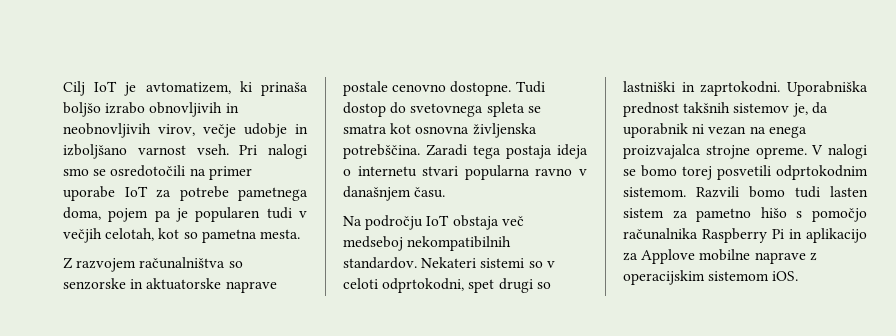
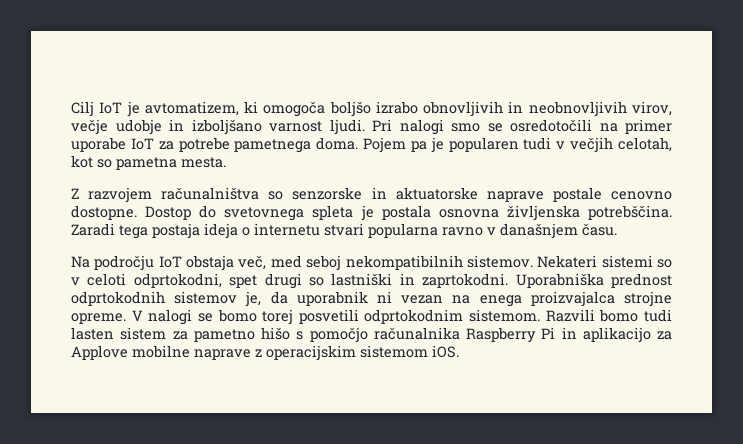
[261,82,308,96] prinaša -> [263,102,326,117] omogoča
[196,144,229,155] vseh. -> [329,119,365,135] ljudi.
[63,207,149,222] doma, pojem -> [316,137,407,153] doma. Pojem
[515,81,545,93] [343,102,386,117] Tudi dostop -> [145,206,192,220] Dostop
[527,106,541,113] [343,123,412,134] se smatra kot -> [360,205,431,221] je postala
[501,216,524,226] [343,236,512,251] [343,257,417,269] več medseboj nekompatibilnih standardov. -> [238,255,533,271] več, med seboj nekompatibilnih sistemov.
[683,102,731,113] takšnih -> [71,291,165,306] odprtokodnih

